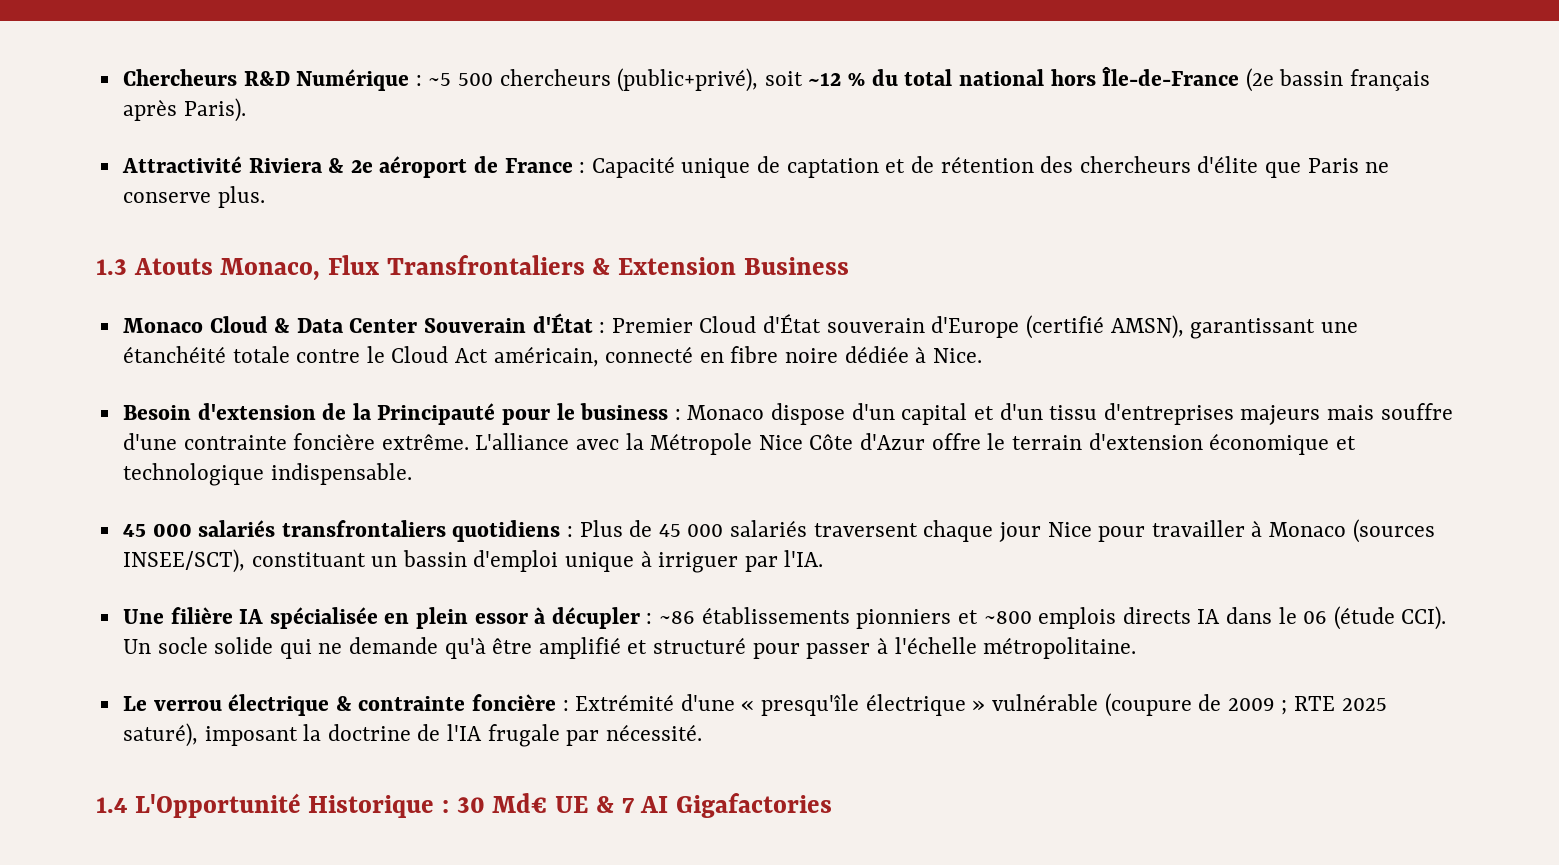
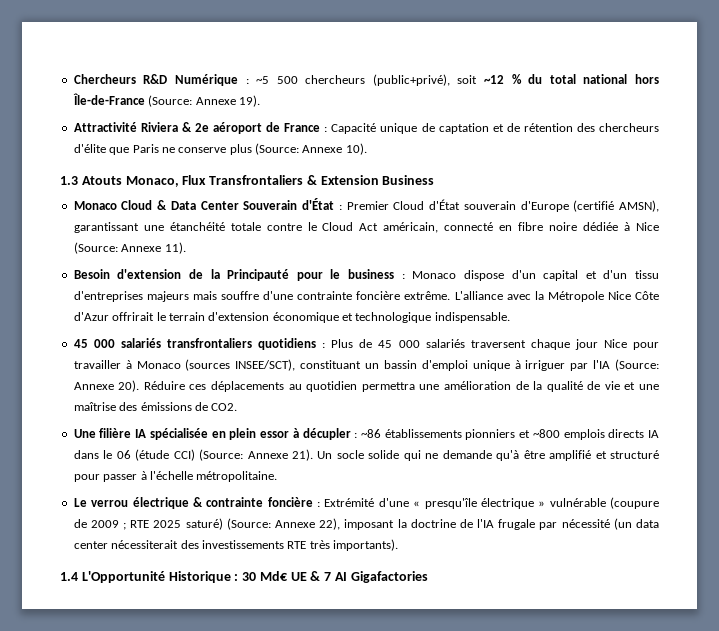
[1245,68,1431,92] [122,98,246,122] (2e bassin français après Paris). -> [148,95,260,107] (Source: Annexe 19).
[217,186,265,208] plus. -> [229,143,367,155] plus (Source: Annexe 10).
[932,348,982,363] Nice. -> [636,222,659,231] [73,242,186,254] Nice (Source: Annexe 11).
[931,433,981,450] offre -> [112,312,155,321] offrirait
[784,550,824,567] l'IA. -> [593,359,659,371] [73,380,659,392] [73,402,238,411] l'IA (Source: Annexe 20). Réduire ces déplacements au quotidien permettra une amélioration de la qualité de vie et une maîtrise des émissions de CO2.
[1401,606,1447,630] CCI). -> [173,449,313,461] CCI) (Source: Annexe 21).
[122,723,198,747] saturé), -> [185,518,341,530] saturé) (Source: Annexe 22),
[605,724,702,741] nécessité. -> [561,518,659,530] [73,539,398,551] nécessité (un data center nécessiterait des investissements RTE très importants).

